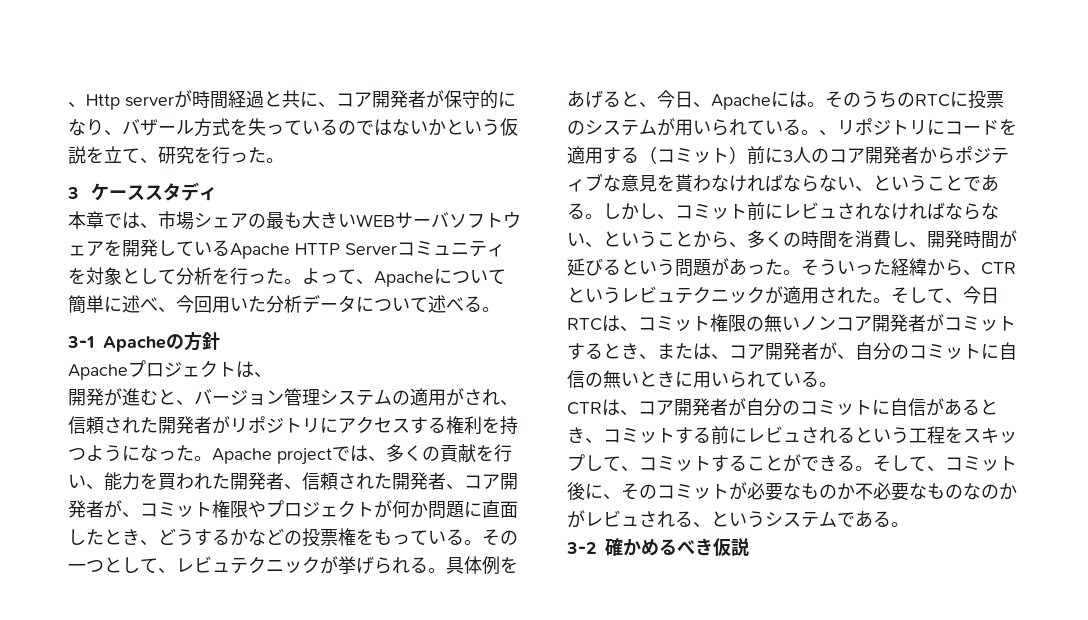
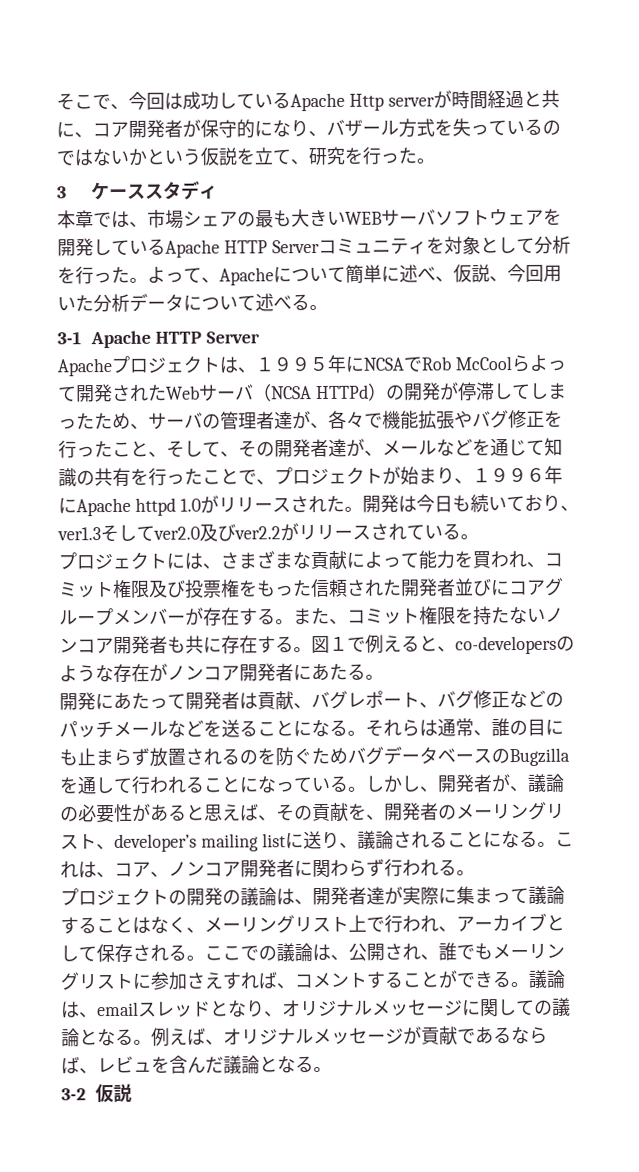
[68,102,86,108] 、 -> [56,91,345,112] そこで、今回は成功しているApache
(176, 310) none -> [453,264,508,283] 仮説、
[166,331,220,351] の方針 -> [154,331,260,344] HTTP Server
[68,388,518,406] [68,416,518,435] [68,444,512,465] [68,472,518,491] [68,500,518,519] [68,528,518,547] [68,556,518,575] [567,90,1004,110] [567,118,1017,136] [567,146,1009,164] [567,173,999,192] [567,202,999,220] [567,230,1017,249] [567,258,1016,277] [567,286,999,304] [567,314,1016,332] [567,342,1017,360] [567,370,837,388] [567,398,998,416] [567,426,1017,444] [567,454,693,472] // 開発が進むと、バージョン管理システムの適用がされ、信頼された開発者がリポジトリにアクセスする権利を持つようになった。Apache projectでは、多くの貢献を行い、能力を買われた開発者、信頼された開発者、コア開発者が、コミット権限やプロジェクトが何か問題に直面したとき、どうするかなどの投票権をもっている。その一つとして、レビュテクニックが挙げられる。具体例をあげると、今日、Apacheには。そのうちのRTCに投票のシステムが用いられている。、リポジトリにコードを適用する（コミット）前に3人のコア開発者からポジティブな意見を貰わなければならない、ということである。しかし、コミット前にレビュされなければならない、ということから、多くの時間を消費し、開発時間が延びるという問題があった。そういった経緯から、CTRというレビュテクニックが適用された。そして、今日RTCは、コミット権限の無いノンコア開発者がコミットするとき、または、コア開発者が、自分のコミットに自信の無いときに用いられている。 // CTRは、コア開発者が自分のコミットに自信があるとき、コミットする前にレビュされるという工程をスキップして、コミッ -> [255,354,566,373] [58,382,567,403] [58,409,563,430] [58,437,563,459] [58,465,563,488] [58,494,579,517] [57,523,479,543] [58,550,563,570] [58,577,564,599] [59,606,564,626] [59,634,575,655] [59,662,384,683] [59,689,564,711] [59,718,564,738] [59,746,570,767] [59,773,565,795] [60,801,565,824] [60,830,574,853] [60,858,475,879] [60,885,565,906] [60,912,565,935] [60,942,565,963] [60,971,349,991] １９９５年にNCSAでRob McCoolらよって開発されたWebサーバ（NCSA HTTPd）の開発が停滞してしまったため、サーバの管理者達が、各々で機能拡張やバグ修正を行ったこと、そして、その開発者達が、メールなどを通じて知識の共有を行ったことで、プロジェクトが始まり、１９９６年にApache httpd 1.0がリリースされた。開発は今日も続いており、ver1.3そしてver2.0及びver2.2がリリースされている。 // プロジェクトには、さまざまな貢献によって能力を買われ、コミット権限及び投票権をもった信頼された開発者並びにコアグループメンバーが存在する。また、コミット権限を持たないノンコア開発者も共に存在する。図１で例えると、co-developersのような存在がノンコア開発者にあたる。 // 開発にあたって開発者は貢献、バグレポート、バグ修正などのパッチメールなどを送ることになる。それらは通常、誰の目にも止まらず放置されるのを防ぐためバグデータベースのBugzillaを通して行われることになっている。しかし、開発者が、議論の必要性があると思えば、その貢献を、開発者のメーリングリスト、developer’s mailing listに送り、議論されることになる。これは、コア、ノンコア開発者に関わらず行われる。 // プロジェクトの開発の議論は、開発者達が実際に集まって議論することはなく、メーリングリスト上で行われ、アーカイブとして保存される。ここでの議論は、公開され、誰でもメーリングリストに参加さえすれば、コメン
[873,455,1017,472] [567,482,1017,501] [567,510,873,528] そして、コミット後に、そのコミットが必要なものか不必要なものなのかがレビュされる、というシステムであ -> [528,969,565,988] [61,997,571,1019] [61,1026,548,1047] [61,1055,296,1075] 議論は、emailスレッドとなり、オリジナルメッセージに関しての議論となる。例えば、オリジナルメッセージが貢献であるならば、レビュを含んだ議論とな
[605,538,713,556] 確かめるべき -> (86, 1094) none

